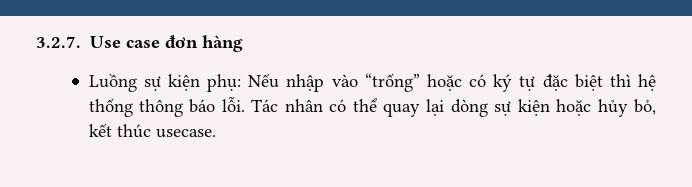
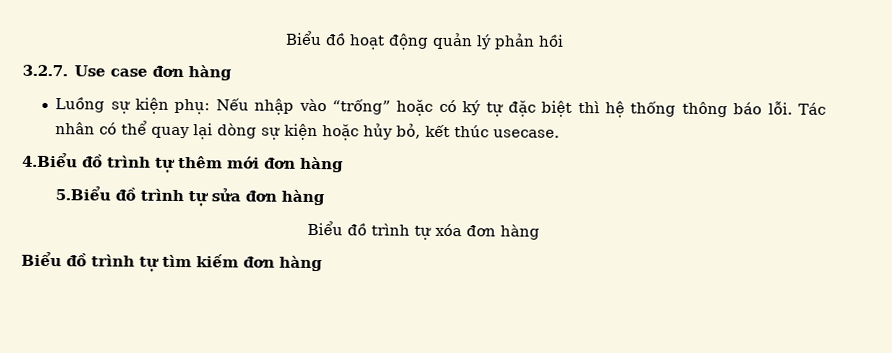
(36, 42) none -> [285,30,564,50] Biểu đồ hoạt động quản lý phản hồi //
(216, 133) none -> [22,152,344,173] [55,186,326,207] [306,220,540,240] [21,251,323,272] // 4.Biểu đồ trình tự thêm mới đơn hàng // 5.Biểu đồ trình tự sửa đơn hàng // Biểu đồ trình tự xóa đơn hàng // Biểu đồ trình tự tìm kiếm đơn hàng

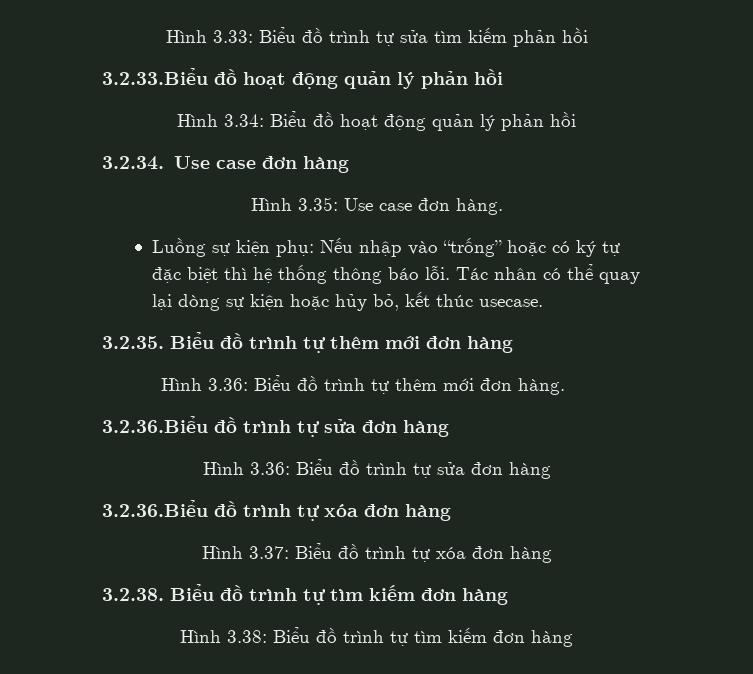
(285, 38) none -> [165,27,588,47] [102,68,503,89] [177,114,264,127] Hình 3.33: Biểu đồ trình tự sửa tìm kiếm phản hồi // 3.2.33.Biểu đồ hoạt động quản lý phản hồi // Hình 3.34:
[22,64,68,77] 3.2.7. -> [102,156,164,170] 3.2.34.
(233, 73) none -> [250,197,503,215] // Hình 3.35: Use case đơn hàng.
[22,152,78,168] 4.Biểu -> [102,332,214,349] 3.2.35. Biểu
[55,186,326,207] 5.Biểu đồ trình tự sửa đơn hàng // -> [160,375,565,395] [102,416,449,437] [202,459,551,479] [102,500,451,521] [201,546,289,559] Hình 3.36: Biểu đồ trình tự thêm mới đơn hàng. // 3.2.36.Biểu đồ trình tự sửa đơn hàng // Hình 3.36: Biểu đồ trình tự sửa đơn hàng // 3.2.36.Biểu đồ trình tự xóa đơn hàng // Hình 3.37:
[21,251,323,272] Biểu đồ trình tự tìm kiếm đơn hàng -> [102,584,508,605] [180,627,573,647] 3.2.38. Biểu đồ trình tự tìm kiếm đơn hàng // Hình 3.38: Biểu đồ trình tự tìm kiếm đơn hàng

